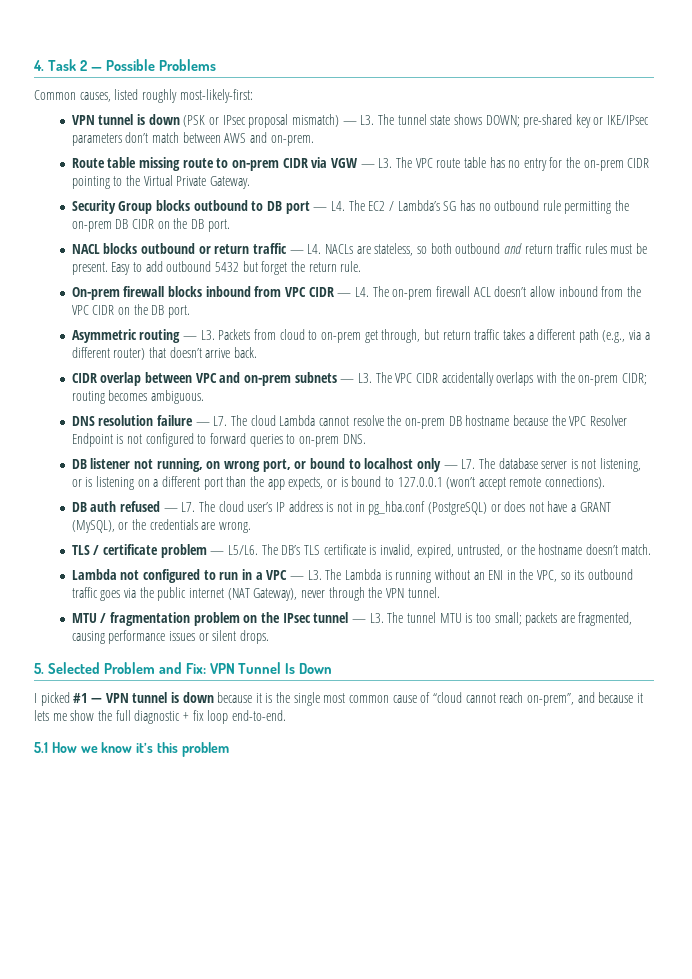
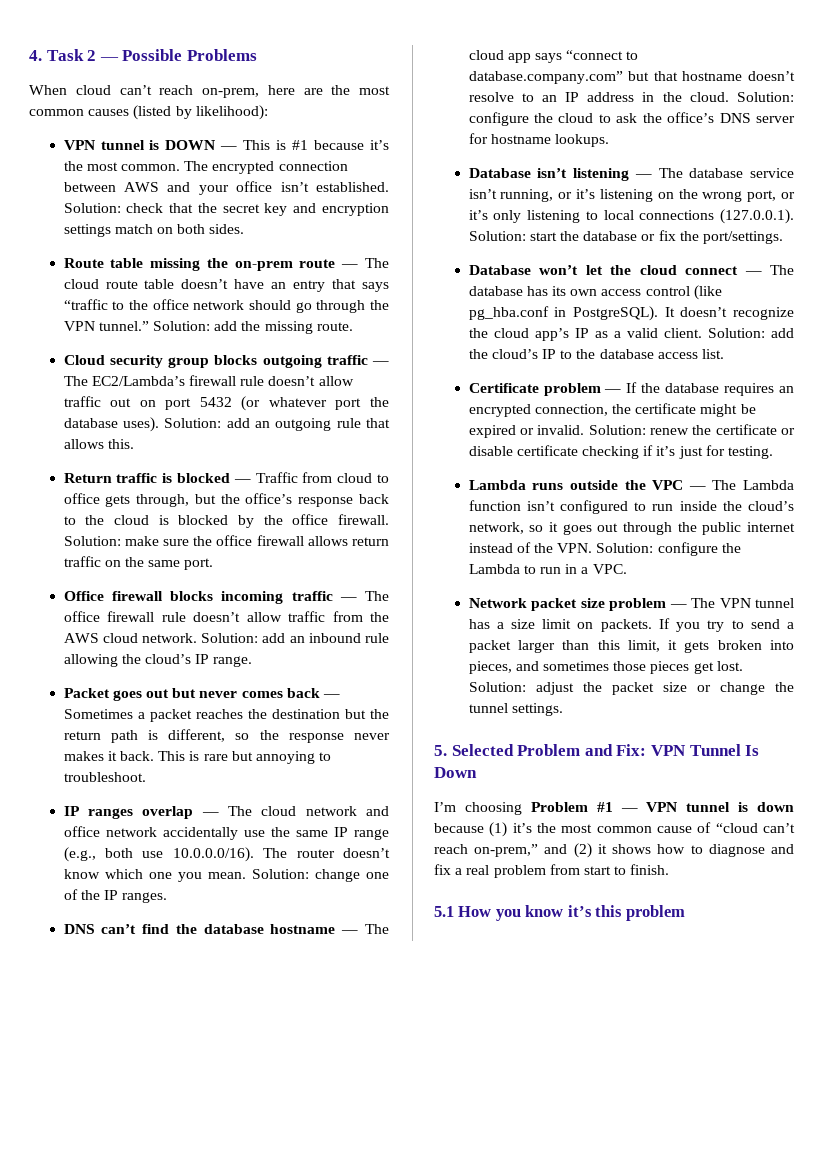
[34,89,253,103] [71,114,650,128] [71,132,314,146] [71,157,650,171] [71,175,251,189] [71,200,630,214] [71,218,230,232] [71,243,648,256] [71,261,362,275] [71,286,641,300] [71,304,191,318] [71,329,650,343] [71,347,258,360] [71,372,647,386] [71,390,205,404] [71,415,627,429] [71,433,366,447] [71,458,642,472] [71,476,606,490] [71,501,611,515] [71,519,252,533] [71,544,652,558] [71,569,634,583] [71,587,440,601] [71,612,633,626] [71,630,270,644] Common causes, listed roughly most-likely-first: // VPN tunnel is down (PSK or IPsec proposal mismatch) — L3. The tunnel state shows DOWN; pre-shared key or IKE/IPsec parameters don’t match between AWS and on-prem. // Route table missing route to on-prem CIDR via VGW — L3. The VPC route table has no entry for the on-prem CIDR pointing to the Virtual Private Gateway. // Security Group blocks outbound to DB port — L4. The EC2 / Lambda’s SG has no outbound rule permitting the on-prem DB CIDR on the DB port. // NACL blocks outbound or return traffic — L4. NACLs are stateless, so both outbound and return traffic rules must be present. Easy to add outbound 5432 but forget the return rule. // On-prem firewall blocks inbound from VPC CIDR — L4. The on-prem firewall ACL doesn’t allow inbound from the VPC CIDR on the DB port. // Asymmetric routing — L3. Packets from cloud to on-prem get through, but return traffic takes a different path (e.g., via a different router) that doesn’t arrive back. // CIDR overlap between VPC and on-prem subnets — L3. The VPC CIDR accidentally overlaps with the on-prem CIDR; routing becomes ambiguous. // DNS resolution failure — L7. The cloud Lambda cannot resolve the on-prem DB hostname because the VPC Resolver Endpoint is not configured to forward queries to on-prem DNS. // DB listener not running, on wrong port, or bound to localhost only — L7. The database server is not listening, or is listening on a different port than the app expects, or is bound to 127.0.0.1 (won’t accept remote connections). // DB auth refused — L7. The cloud user’s IP address is not in pg_hba.conf (PostgreSQL) or does not have a GRANT (MySQL), or the credentials are wrong. // TLS / certificate problem — L5/L6. The DB’s TLS certificate is invalid, expired, untrusted, or the hostname doesn’t match. // Lambda not configured to run in a VPC — L3. The Lambda is running without an ENI in the VPC, so its outbound traffic goes via the public internet (NAT Gateway), never through the VPN tunnel. // MTU / fragmentation problem on the IPsec tunnel — L3. The tunnel MTU is too small; packets are fragmented, causing performance issues or silent drops. -> [29,85,390,98] [29,105,268,120] [63,140,389,150] [63,161,348,174] [63,181,389,195] [63,203,389,216] [63,224,245,237] [63,258,389,271] [63,279,389,292] [63,299,389,313] [63,321,353,334] [63,355,389,368] [63,375,354,386] [63,396,389,411] [63,417,390,432] [63,439,134,449] [63,472,389,483] [63,493,389,507] [63,514,389,528] [63,535,389,546] [63,556,214,570] [63,591,389,604] [63,611,389,622] [63,633,390,643] [63,654,253,667] [63,688,340,701] [63,709,389,722] [63,729,390,743] [63,751,332,764] [63,772,146,782] [63,806,389,819] [63,826,389,840] [63,847,390,862] [63,869,389,882] [63,889,168,903] [63,924,389,934] [468,50,639,63] [468,71,795,84] [468,92,794,102] [468,112,795,126] [468,133,609,147] [468,168,794,181] [468,189,795,202] [468,209,794,224] [468,230,783,244] [468,265,794,275] [468,285,722,300] [468,306,794,321] [468,328,794,341] [468,349,724,359] [468,382,794,396] [468,403,756,417] [468,424,795,438] [468,445,773,459] [468,480,794,490] [468,500,794,514] [468,522,795,535] [468,542,741,556] [468,564,627,574] [468,598,794,611] [468,618,794,632] [468,640,794,653] [468,661,743,674] [468,682,794,695] [468,703,563,716] When cloud can’t reach on-prem, here are the most common causes (listed by likelihood): // VPN tunnel is DOWN — This is #1 because it’s the most common. The encrypted connection between AWS and your office isn’t established. Solution: check that the secret key and encryption settings match on both sides. // Route table missing the on-prem route — The cloud route table doesn’t have an entry that says “traffic to the office network should go through the VPN tunnel.” Solution: add the missing route. // Cloud security group blocks outgoing traffic — The EC2/Lambda’s firewall rule doesn’t allow traffic out on port 5432 (or whatever port the database uses). Solution: add an outgoing rule that allows this. // Return traffic is blocked — Traffic from cloud to office gets through, but the office’s response back to the cloud is blocked by the office firewall. Solution: make sure the office firewall allows return traffic on the same port. // Office firewall blocks incoming traffic — The office firewall rule doesn’t allow traffic from the AWS cloud network. Solution: add an inbound rule allowing the cloud’s IP range. // Packet goes out but never comes back — Sometimes a packet reaches the destination but the return path is different, so the response never makes it back. This is rare but annoying to troubleshoot. // IP ranges overlap — The cloud network and office network accidentally use the same IP range (e.g., both use 10.0.0.0/16). The router doesn’t know which one you mean. Solution: change one of the IP ranges. // DNS can’t find the database hostname — The cloud app says “connect to database.company.com” but that hostname doesn’t resolve to an IP address in the cloud. Solution: configure the cloud to ask the office’s DNS server for hostname lookups. // Database isn’t listening — The database service isn’t running, or it’s listening on the wrong port, or it’s only listening to local connections (127.0.0.1). Solution: start the database or fix the port/settings. // Database won’t let the cloud connect — The database has its own access control (like pg_hba.conf in PostgreSQL). It doesn’t recognize the cloud app’s IP as a valid client. Solution: add the cloud’s IP to the database access list. // Certificate problem — If the database requires an encrypted connection, the certificate might be expired or invalid. Solution: renew the certificate or disable certificate checking if it’s just for testing. // Lambda runs outside the VPC — The Lambda function isn’t configured to run inside the cloud’s network, so it goes out through the public internet instead of the VPN. Solution: configure the Lambda to run in a VPC. // Network packet size problem — The VPN tunnel has a size limit on packets. If you try to send a packet larger than this limit, it gets broken into pieces, and sometimes those pieces get lost. Solution: adjust the packet size or change the tunnel settings.
[34,692,70,706] I picked -> [434,802,588,815] I’m choosing Problem
[255,692,320,706] it is the single -> [489,822,556,837] (1) it’s the
[465,692,643,706] [34,710,286,724] cannot reach on-prem”, and because it lets me show the full diagnostic + fix loop end-to-end. -> [763,823,795,833] [434,843,794,858] [434,864,670,878] can’t reach on-prem,” and (2) it shows how to diagnose and fix a real problem from start to finish.
[80,746,98,753] we -> [495,909,521,921] you

